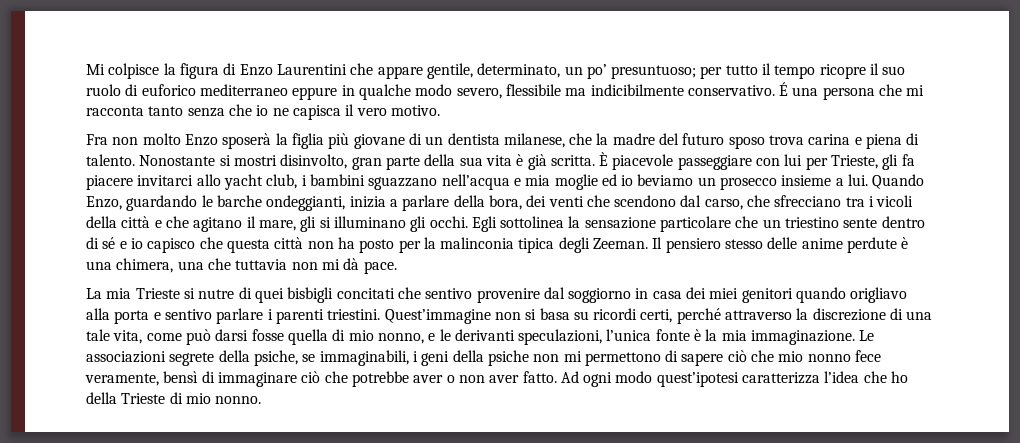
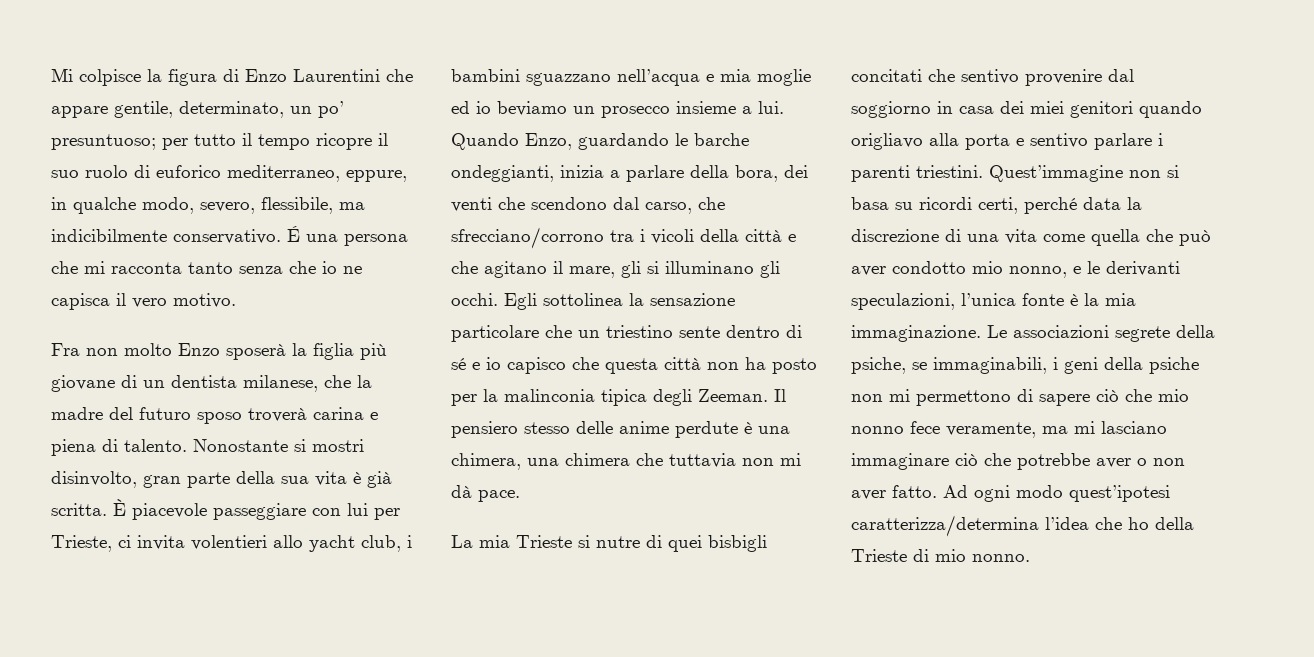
[199,84,561,100] mediterraneo eppure in qualche modo severo, flessibile -> [227,165,407,182] [51,197,333,214] mediterraneo, eppure, in qualche modo, severo, flessibile,
[769,135,805,145] trova -> [248,408,307,422] troverà
[882,154,915,170] [86,175,194,190] gli fa piacere invitarci -> [118,535,267,550] ci invita volentieri
[774,195,842,207] sfrecciano -> [451,227,604,249] sfrecciano/corrono
(204, 265) none -> [565,453,630,466] chimera
[725,310,793,320] attraverso -> [1083,197,1121,210] data
[86,329,346,345] tale vita, come può darsi fosse quella di -> [1005,229,1211,246] [851,261,966,276] vita come quella che può aver condotto
[163,371,215,383] bensì di -> [1042,421,1167,434] ma mi lasciano
[742,372,821,384] caratterizza -> [851,515,1039,537] caratterizza/determina

